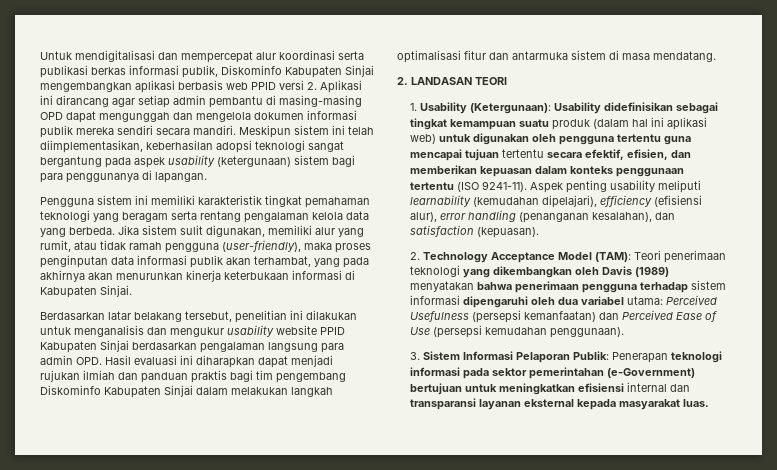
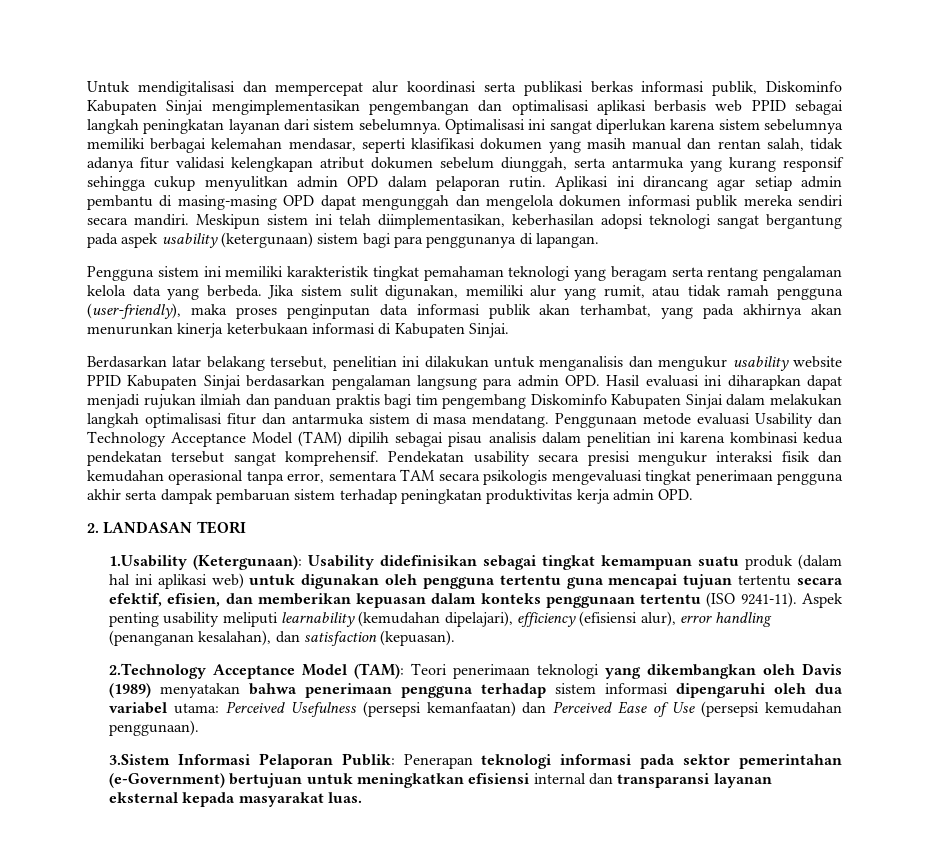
[40,80,317,93] mengembangkan aplikasi berbasis web PPID versi 2. -> [211,100,843,115] [87,119,844,134] [87,138,844,153] [87,157,844,172] [87,176,547,191] mengimplementasikan pengembangan dan optimalisasi aplikasi berbasis web PPID sebagai langkah peningkatan layanan dari sistem sebelumnya. Optimalisasi ini sangat diperlukan karena sistem sebelumnya memiliki berbagai kelemahan mendasar, seperti klasifikasi dokumen yang masih manual dan rentan salah, tidak adanya fitur validasi kelengkapan atribut dokumen sebelum diunggah, serta antarmuka yang kurang responsif sehingga cukup menyulitkan admin OPD dalam pelaporan rutin.
(716, 56) none -> [555,413,842,428] [87,431,844,447] [87,451,843,466] [87,469,844,485] [87,489,694,504] Penggunaan metode evaluasi Usability dan Technology Acceptance Model (TAM) dipilih sebagai pisau analisis dalam penelitian ini karena kombinasi kedua pendekatan tersebut sangat komprehensif. Pendekatan usability secara presisi mengukur interaksi fisik dan kemudahan operasional tanpa error, sementara TAM secara psikologis mengevaluasi tingkat penerimaan pengguna akhir serta dampak pembaruan sistem terhadap peningkatan produktivitas kerja admin OPD.
[410,102,468,114] 1. Usability -> [108,555,187,570] 1.Usability
[410,252,489,263] 2. Technology -> [108,663,206,679] 2.Technology
[410,351,461,360] 3. Sistem -> [108,754,170,765] 3.Sistem

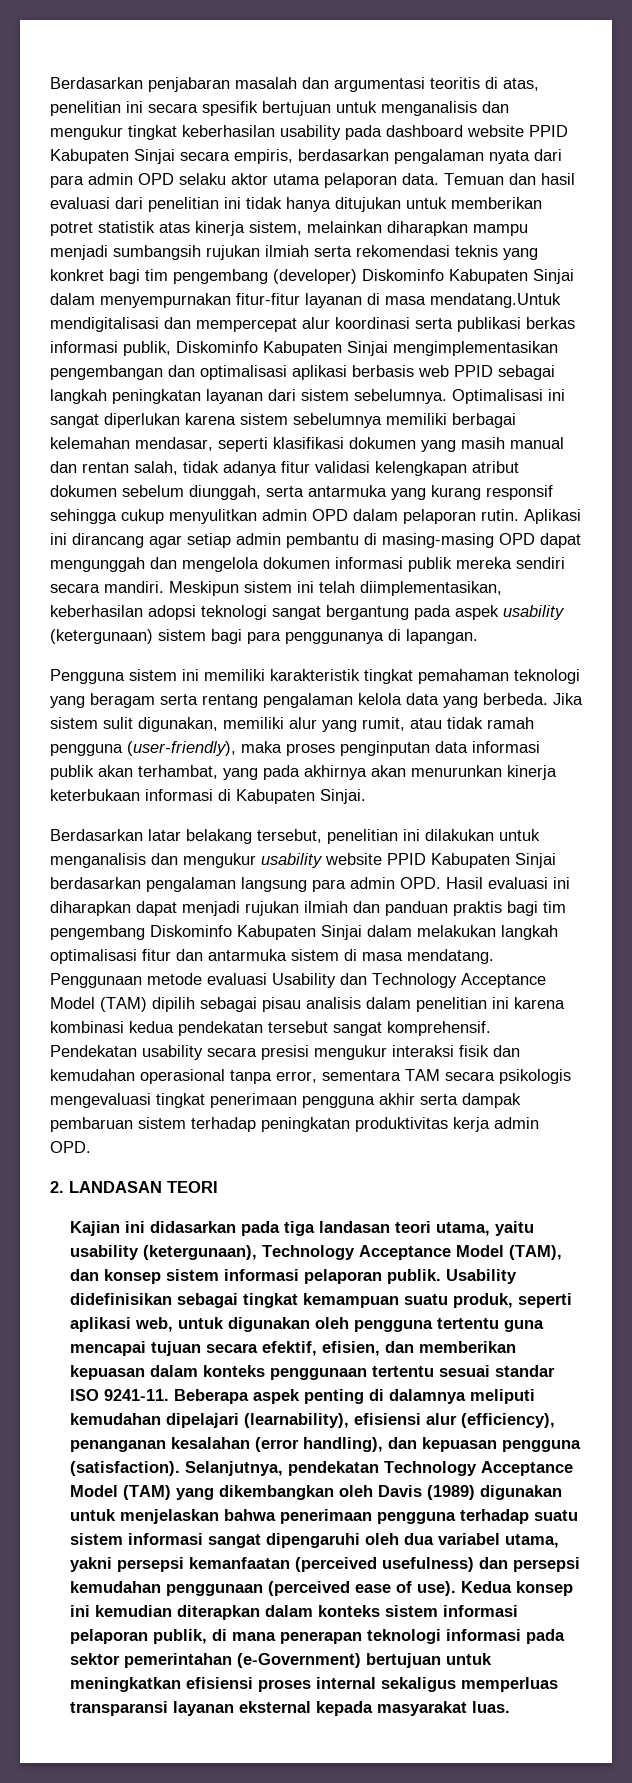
[87,81,130,93] Untuk -> [50,77,539,92] [50,101,509,116] [50,125,568,140] [50,149,562,164] [50,173,575,188] [50,197,542,212] [50,221,528,236] [50,245,538,260] [50,269,574,284] [50,293,561,308] Berdasarkan penjabaran masalah dan argumentasi teoritis di atas, penelitian ini secara spesifik bertujuan untuk menganalisis dan mengukur tingkat keberhasilan usability pada dashboard website PPID Kabupaten Sinjai secara empiris, berdasarkan pengalaman nyata dari para admin OPD selaku aktor utama pelaporan data. Temuan dan hasil evaluasi dari penelitian ini tidak hanya ditujukan untuk memberikan potret statistik atas kinerja sistem, melainkan diharapkan mampu menjadi sumbangsih rujukan ilmiah serta rekomendasi teknis yang konkret bagi tim pengembang (developer) Diskominfo Kabupaten Sinjai dalam menyempurnakan fitur-fitur layanan di masa mendatang.Untuk
[108,555,302,570] 1.Usability (Ketergunaan): -> [69,1221,534,1236] [69,1245,562,1260] [69,1269,441,1284] Kajian ini didasarkan pada tiga landasan teori utama, yaitu usability (ketergunaan), Technology Acceptance Model (TAM), dan konsep sistem informasi pelaporan publik.
[744,554,843,570] [108,573,244,589] produk (dalam hal ini aplikasi web) -> [452,1293,572,1308] [69,1317,173,1332] produk, seperti aplikasi web,
[738,575,792,586] tertentu -> (201, 1348) none
[706,592,843,608] [108,611,773,627] [108,630,456,646] [108,663,599,679] (ISO 9241-11). Aspek penting usability meliputi learnability (kemudahan dipelajari), efficiency (efisiensi alur), error handling (penanganan kesalahan), dan satisfaction (kepuasan). // 2.Technology Acceptance Model (TAM): Teori penerimaan teknologi -> [438,1365,555,1377] [69,1389,535,1404] [69,1413,555,1428] [69,1437,581,1452] [69,1461,573,1476] [69,1485,171,1500] sesuai standar ISO 9241-11. Beberapa aspek penting di dalamnya meliputi kemudahan dipelajari (learnability), efisiensi alur (efficiency), penanganan kesalahan (error handling), dan kepuasan pengguna (satisfaction). Selanjutnya, pendekatan Technology Acceptance Model (TAM)
[159,683,240,698] menyatakan -> [479,1485,562,1500] [69,1509,219,1524] digunakan untuk menjelaskan
[554,683,668,694] sistem informasi -> [533,1510,578,1521] [69,1533,261,1548] suatu sistem informasi sangat
[173,701,842,717] [108,720,199,736] [108,753,473,769] utama: Perceived Usefulness (persepsi kemanfaatan) dan Perceived Ease of Use (persepsi kemudahan penggunaan). // 3.Sistem Informasi Pelaporan Publik: Penerapan -> [504,1534,559,1548] [69,1557,580,1572] [69,1581,573,1596] [69,1605,518,1620] [69,1629,362,1644] utama, yakni persepsi kemanfaatan (perceived usefulness) dan persepsi kemudahan penggunaan (perceived ease of use). Kedua konsep ini kemudian diterapkan dalam konteks sistem informasi pelaporan publik, di mana penerapan
[533,773,613,785] internal dan -> [257,1677,558,1692] proses internal sekaligus memperluas

